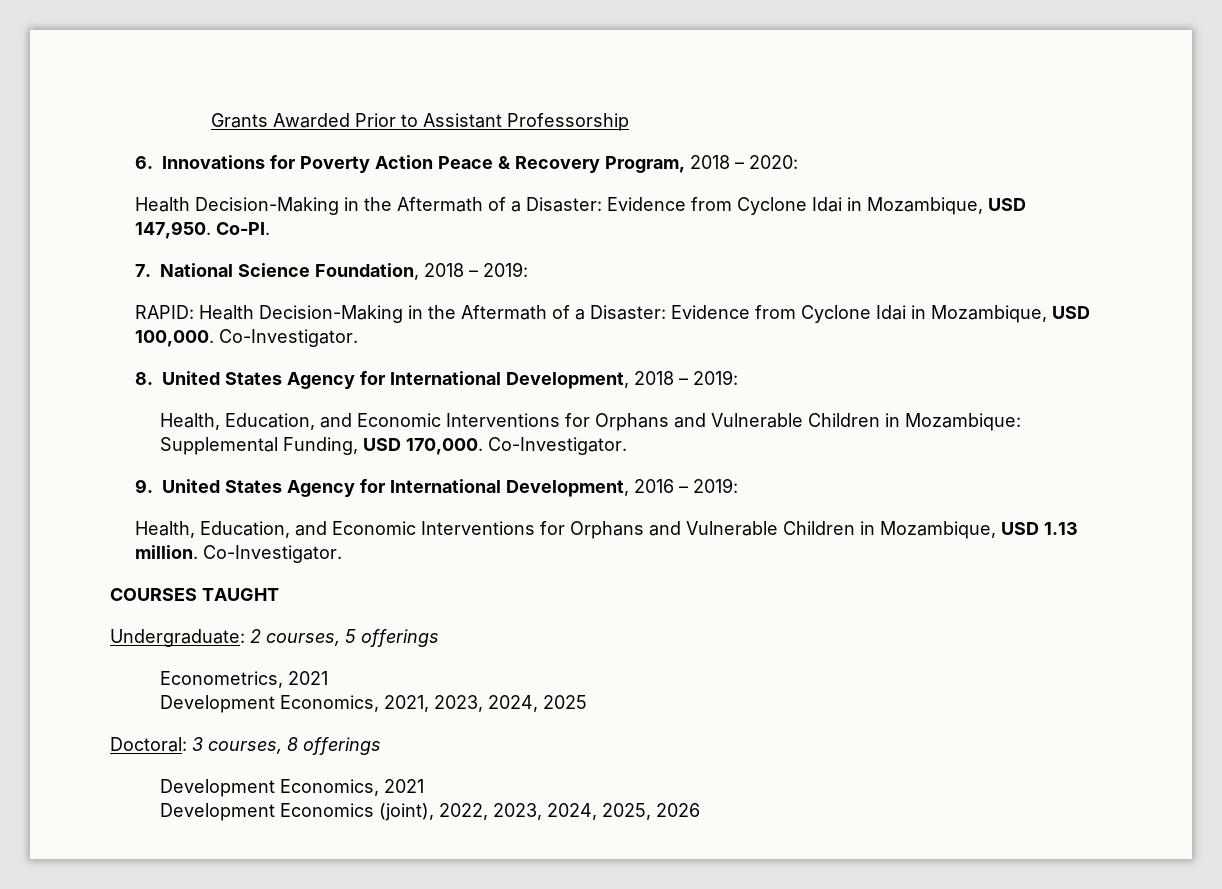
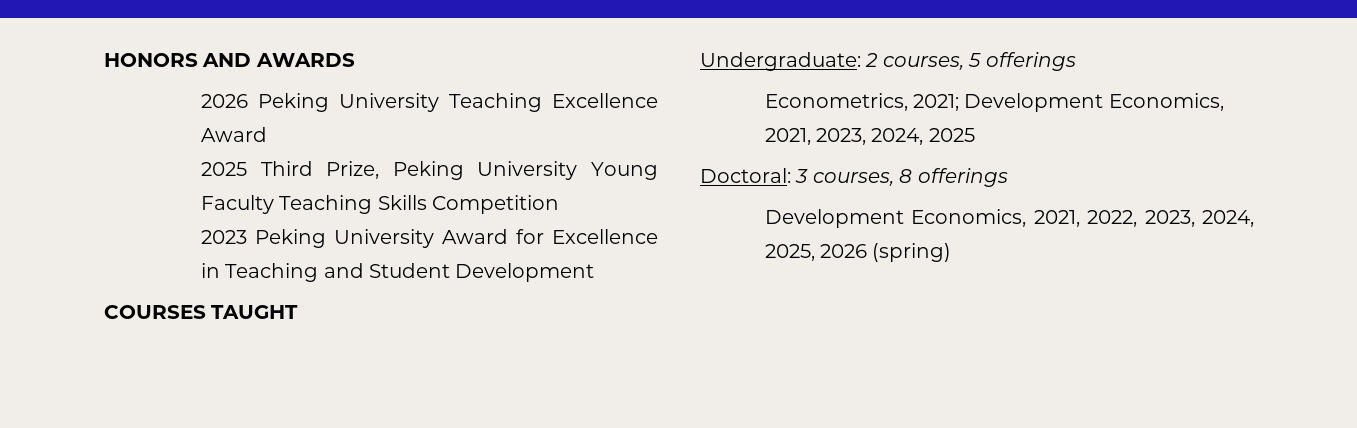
[210,113,629,131] [135,155,799,173] [135,197,1027,215] [135,221,271,239] [135,262,529,280] [135,305,1091,323] [135,329,359,347] [135,370,739,389] [160,413,1022,431] [160,437,628,455] [135,478,739,497] [135,521,1079,539] [135,545,343,563] Grants Awarded Prior to Assistant Professorship // 6. Innovations for Poverty Action Peace & Recovery Program, 2018 – 2020: // Health Decision-Making in the Aftermath of a Disaster: Evidence from Cyclone Idai in Mozambique, USD 147,950. Co-PI. // 7. National Science Foundation, 2018 – 2019: // RAPID: Health Decision-Making in the Aftermath of a Disaster: Evidence from Cyclone Idai in Mozambique, USD 100,000. Co-Investigator. // 8. United States Agency for International Development, 2018 – 2019: // Health, Education, and Economic Interventions for Orphans and Vulnerable Children in Mozambique: Supplemental Funding, USD 170,000. Co-Investigator. // 9. United States Agency for International Development, 2016 – 2019: // Health, Education, and Economic Interventions for Orphans and Vulnerable Children in Mozambique, USD 1.13 million. Co-Investigator. -> [104,53,355,67] [200,93,658,112] [200,127,267,142] [200,161,658,180] [200,195,560,214] [200,229,658,248] [200,263,595,282] HONORS AND AWARDS // 2026 Peking University Teaching Excellence Award // 2025 Third Prize, Peking University Young Faculty Teaching Skills Competition // 2023 Peking University Award for Excellence in Teaching and Student Development
[288,671,329,685] 2021 // -> [912,94,959,111] 2021;
[384,779,425,793] [160,803,435,821] 2021 // Development Economics (joint), -> [1033,210,1080,227] 2021,
(701, 810) none -> [872,243,952,262] (spring)

